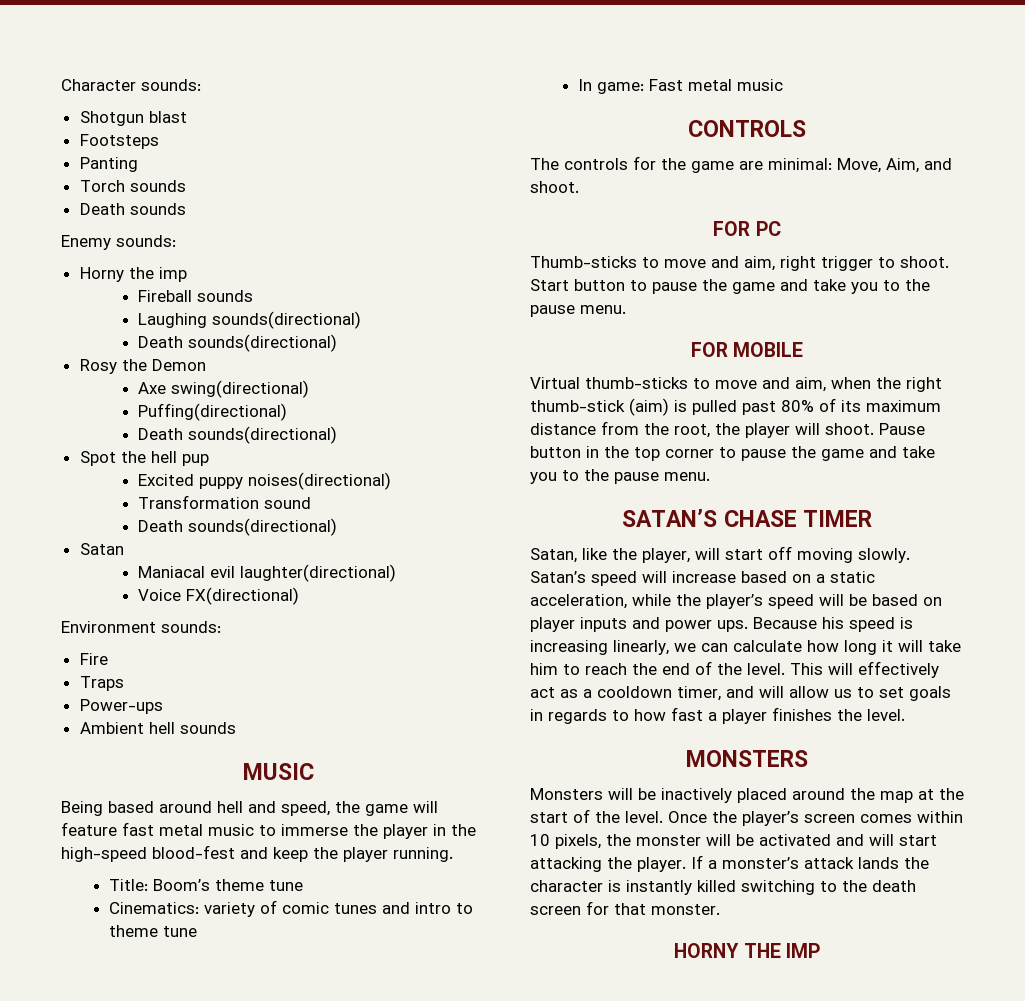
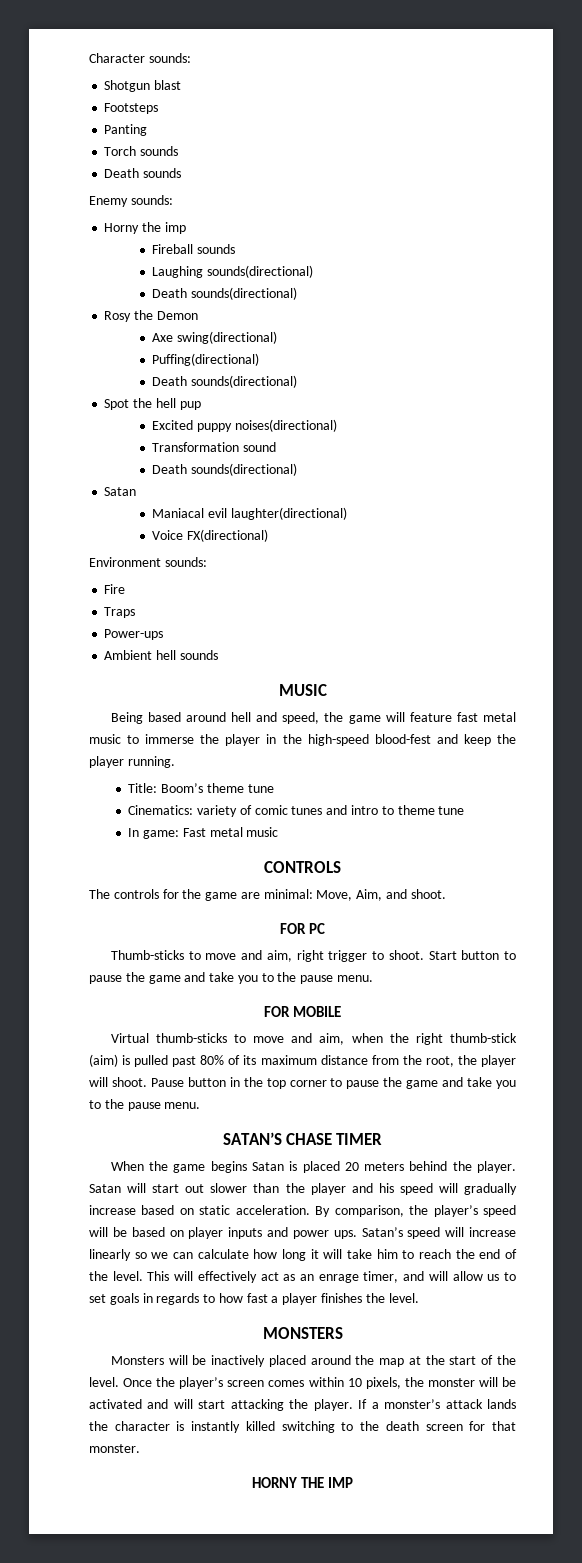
[530,546,910,563] [530,571,667,586] Satan, like the player, will start off moving slowly. Satan’s speed will -> [110,1161,516,1173] [89,1183,517,1195] When the game begins Satan is placed 20 meters behind the player. Satan will start out slower than the player and his speed will gradually
[816,571,875,583] [530,594,671,609] a static acceleration, while -> [199,1205,404,1217] static acceleration. By comparison,
[753,617,913,632] [530,640,669,655] Because his speed is increasing linearly, -> [361,1227,516,1239] [89,1249,147,1261] Satan’s speed will increase linearly so
[583,686,672,698] a cooldown -> [300,1274,359,1283] an enrage

